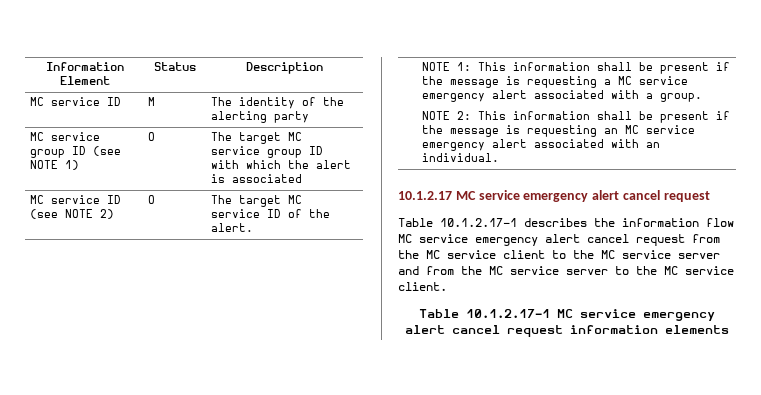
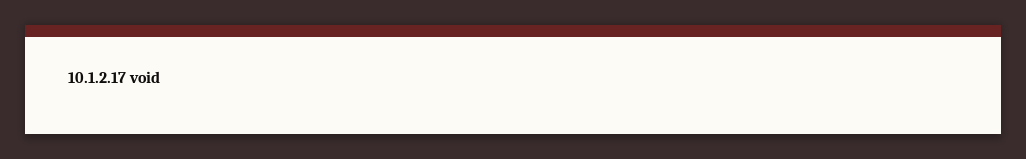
[45,62,124,71] [59,76,110,85] [154,62,196,71] [246,62,323,74] [30,97,122,106] [148,97,156,106] [211,97,345,109] [211,111,310,123] [30,132,101,141] [30,146,122,158] [30,160,80,170] [148,132,156,141] [211,132,303,144] [211,146,324,158] [211,160,352,169] [211,174,303,183] [30,195,122,204] [30,209,115,219] [148,195,156,204] [211,195,303,207] [211,209,331,218] [211,223,254,232] [422,62,731,74] [422,76,689,88] [422,90,703,102] [422,111,731,123] [422,125,696,137] [422,139,661,151] [422,153,500,162] [398,190,710,202] [398,218,734,227] [398,234,720,246] [398,250,720,259] [398,266,734,275] [398,282,447,291] [419,309,715,321] [405,325,729,337] Information Element | Status | Description // MC service ID | M | The identity of the alerting party // MC service group ID (see NOTE 1) | O | The target MC service group ID with which the alert is associated // MC service ID (see NOTE 2) | O | The target MC service ID of the alert. // NOTE 1: This information shall be present if the message is requesting a MC service emergency alert associated with a group. // NOTE 2: This information shall be present if the message is requesting an MC service emergency alert associated with an individual. // 10.1.2.17 MC service emergency alert cancel request // Table 10.1.2.17-1 describes the information flow MC service emergency alert cancel request from the MC service client to the MC service server and from the MC service server to the MC service client. // Table 10.1.2.17-1 MC service emergency alert cancel request information elements -> [68,71,161,83] 10.1.2.17 void

